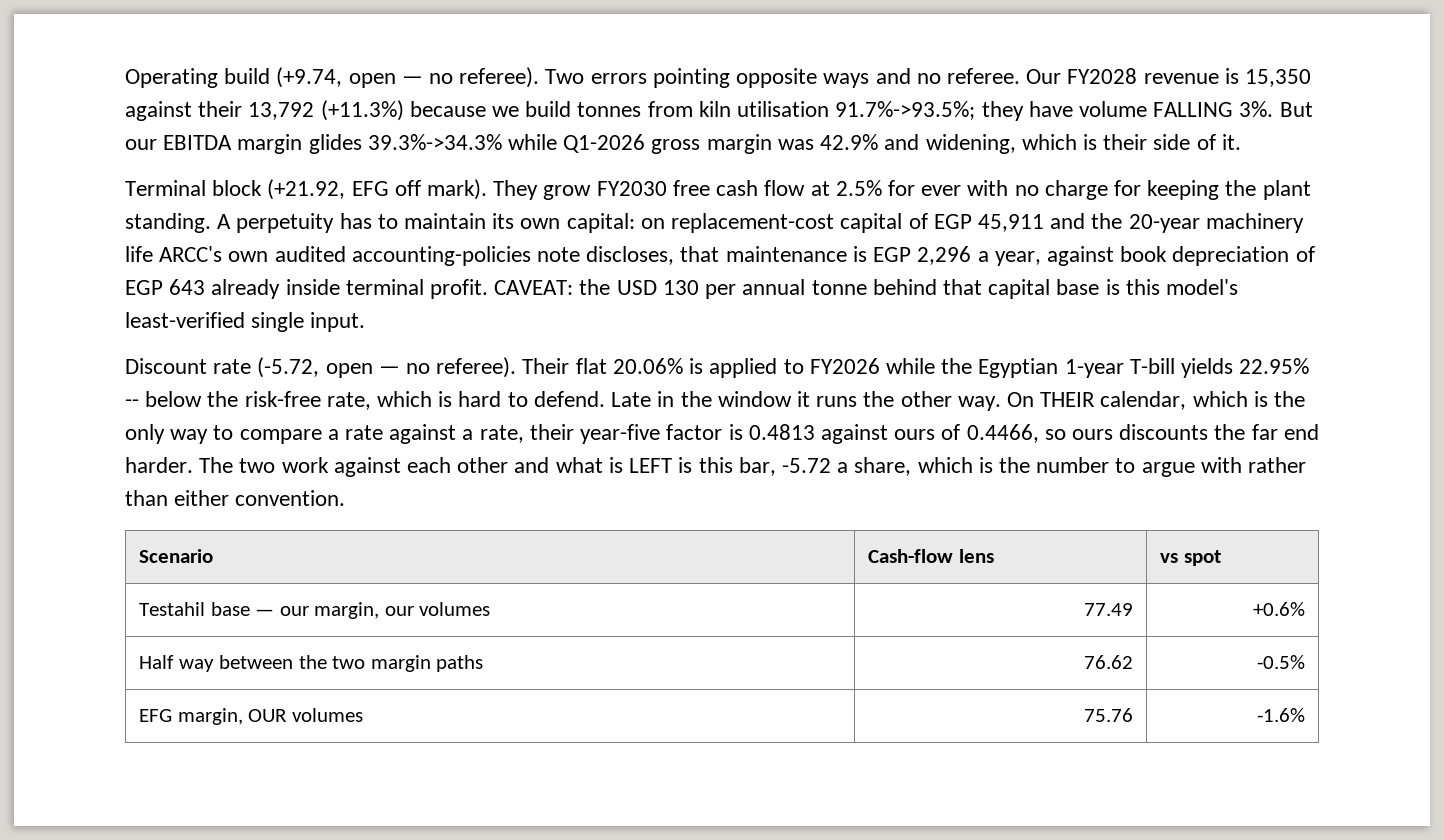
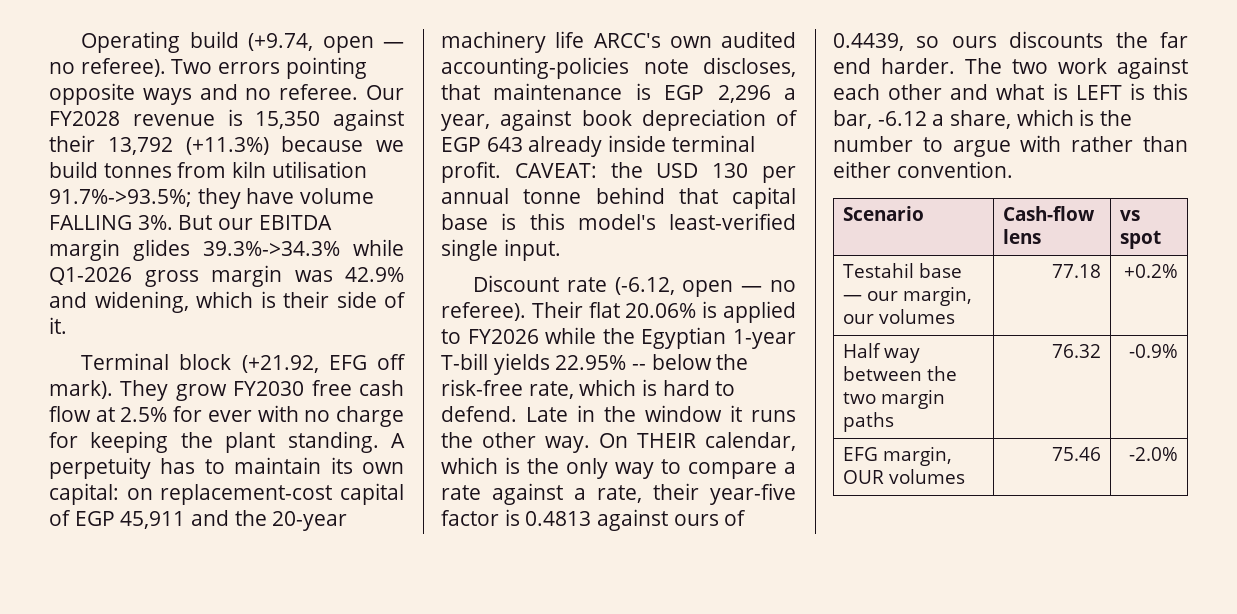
[257,357,320,378] (-5.72, -> [614,277,675,295] (-6.12,
[966,424,1039,443] 0.4466, -> [833,33,904,51] 0.4439,
[781,458,831,473] -5.72 -> [877,111,927,126] -6.12
[1083,603,1133,616] [1252,602,1305,616] 77.49 | +0.6% -> [1052,264,1102,278] [1124,264,1179,278] 77.18 | +0.2%
[1083,655,1133,669] [1256,655,1305,669] 76.62 | -0.5% -> [1052,344,1102,358] [1129,344,1179,358] 76.32 | -0.9%
[1083,708,1133,722] [1256,708,1305,722] 75.76 | -1.6% -> [1052,447,1102,461] [1129,447,1179,461] 75.46 | -2.0%

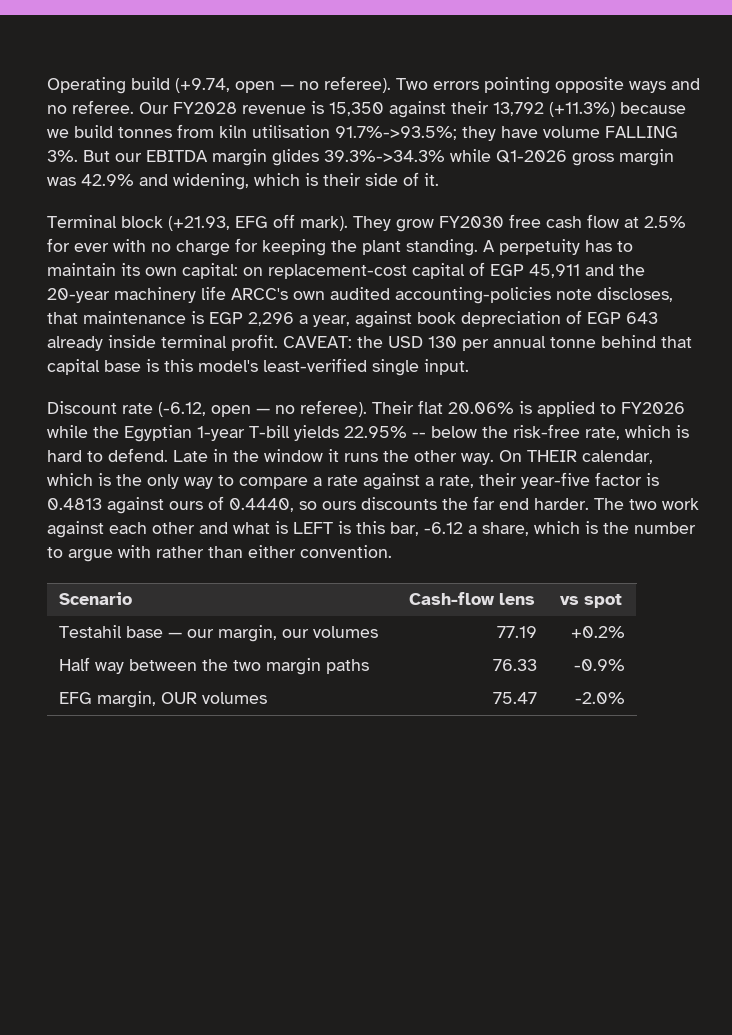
[241,355,319,373] (+21.92, -> [168,216,230,231] (+21.93,
[833,33,904,51] 0.4439, -> [229,498,294,512] 0.4440,
[1052,264,1102,278] 77.18 -> [497,626,538,638] 77.19
[1052,344,1102,358] 76.32 -> [493,659,538,671] 76.33
[1052,447,1102,461] 75.46 -> [493,692,538,704] 75.47

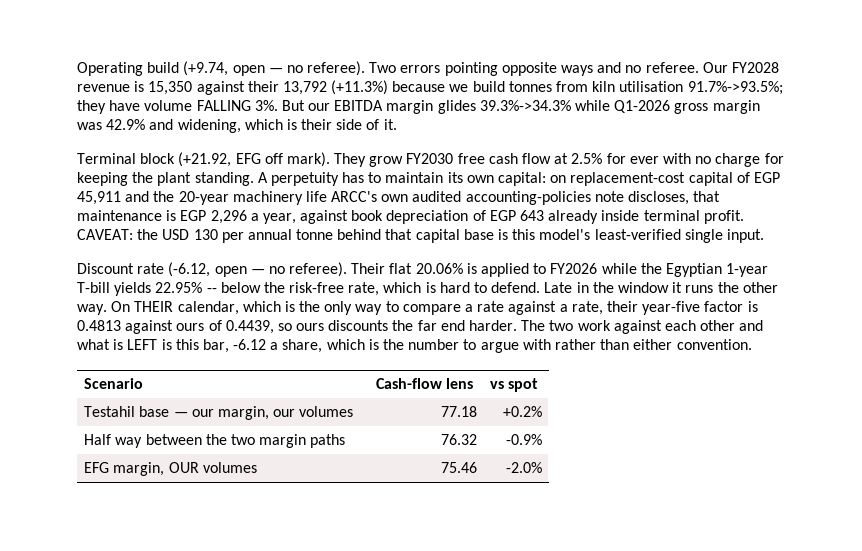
[168,216,230,231] (+21.93, -> [178,152,232,167] (+21.92,
[229,498,294,512] 0.4440, -> [225,320,274,334] 0.4439,
[497,626,538,638] 77.19 -> [440,406,477,417] 77.18
[493,659,538,671] 76.33 -> [440,434,477,445] 76.32
[493,692,538,704] 75.47 -> [440,462,477,473] 75.46

